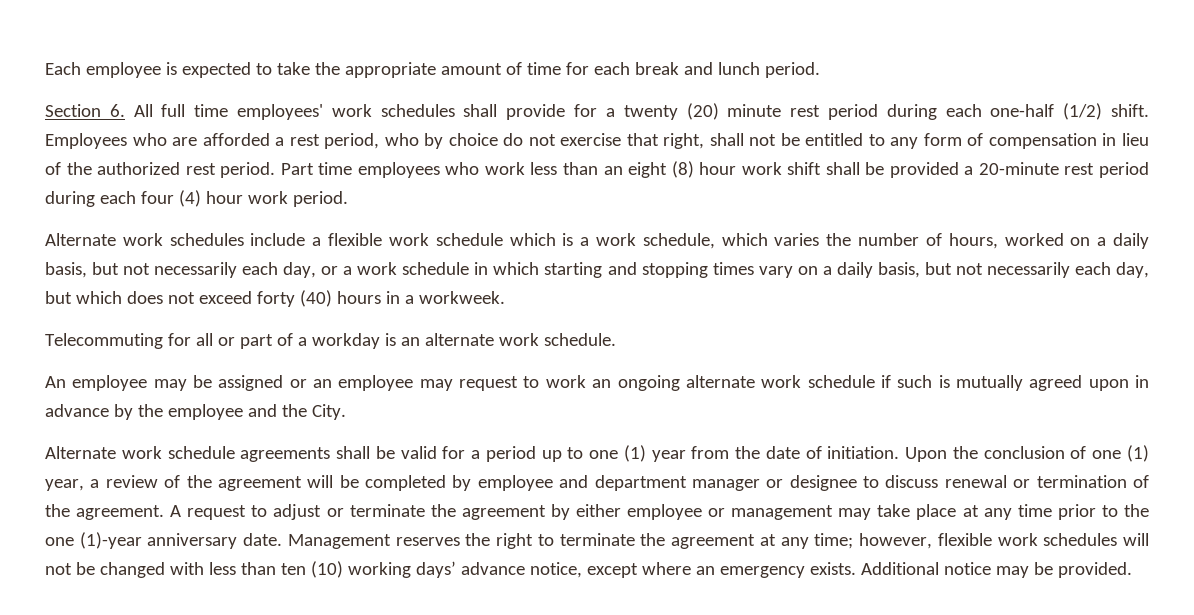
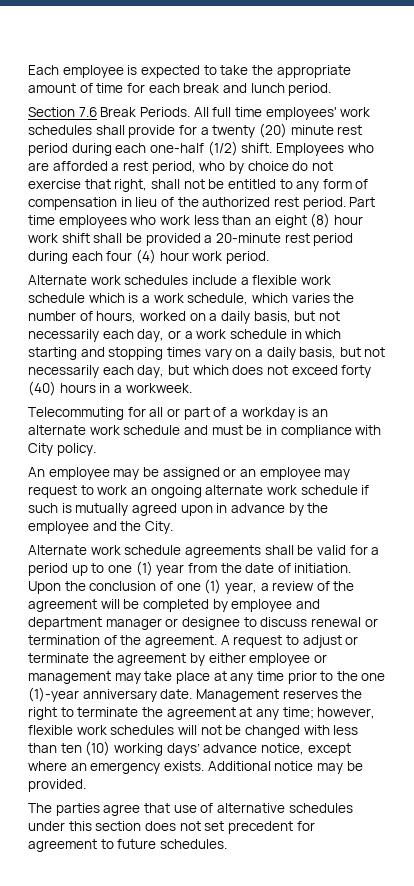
[109,104,125,117] 6. -> [78,107,190,117] 7.6 Break Periods.
[543,333,616,346] schedule. -> [123,425,382,438] [28,443,96,456] schedule and must be in compliance with City policy.
(1132, 570) none -> [28,803,353,816] [28,821,315,834] [28,839,227,852] // The parties agree that use of alternative schedules under this section does not set precedent for agreement to future schedules.

